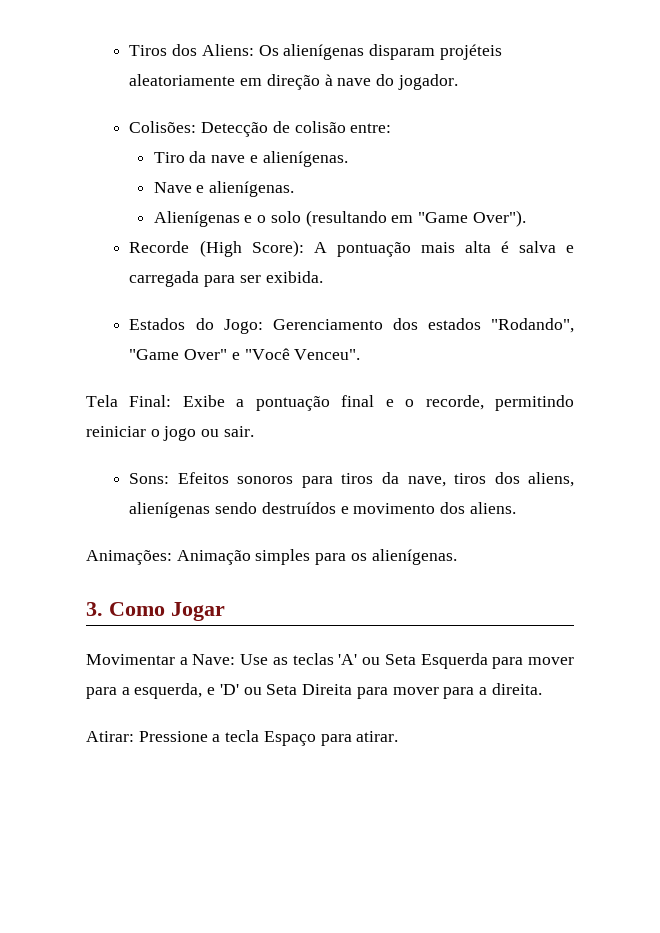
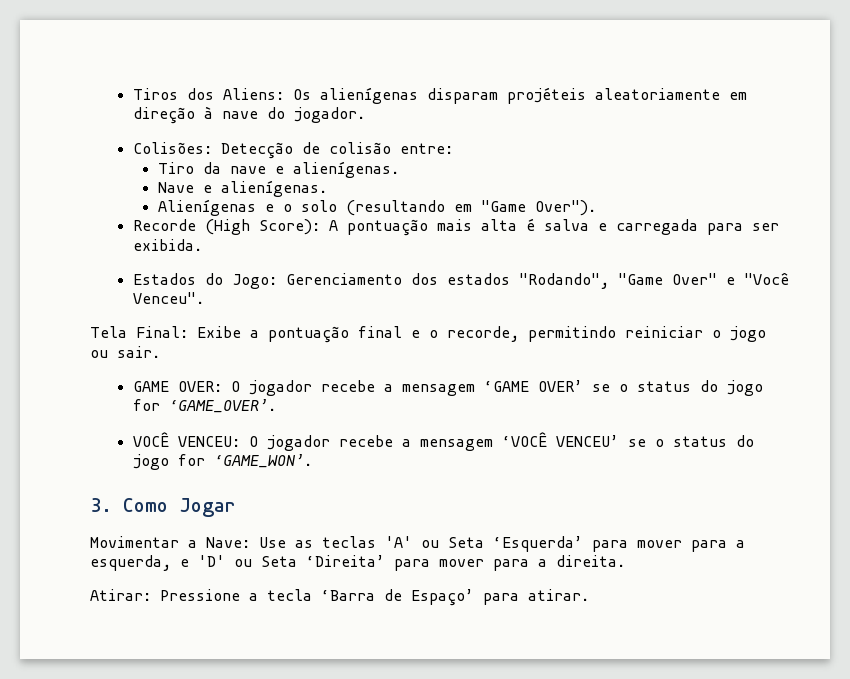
[129,472,574,488] [129,502,516,518] [86,549,457,565] Sons: Efeitos sonoros para tiros da nave, tiros dos aliens, alienígenas sendo destruídos e movimento dos aliens. // Animações: Animação simples para os alienígenas. -> [132,380,763,396] [132,399,276,413] [132,432,754,451] [132,454,312,470] GAME OVER: O jogador recebe a mensagem ‘GAME OVER’ se o status do jogo for ‘GAME_OVER’. // VOCÊ VENCEU: O jogador recebe a mensagem ‘VOCÊ VENCEU’ se o status do jogo for ‘GAME_WON’.
[420,653,488,669] Esquerda -> [493,536,583,552] ‘Esquerda’
[302,684,353,695] Direita -> [306,555,385,567] ‘Direita’
[263,731,316,746] Espaço -> [321,589,474,606] ‘Barra de Espaço’

